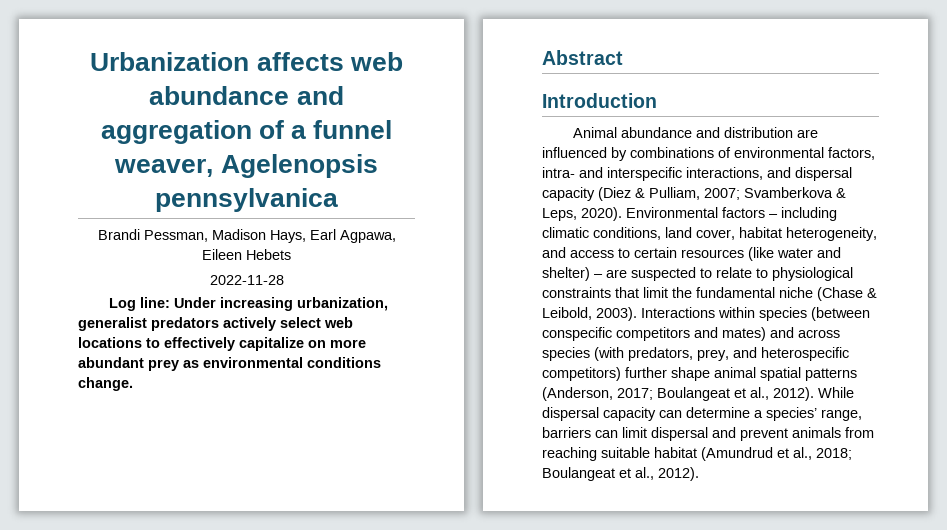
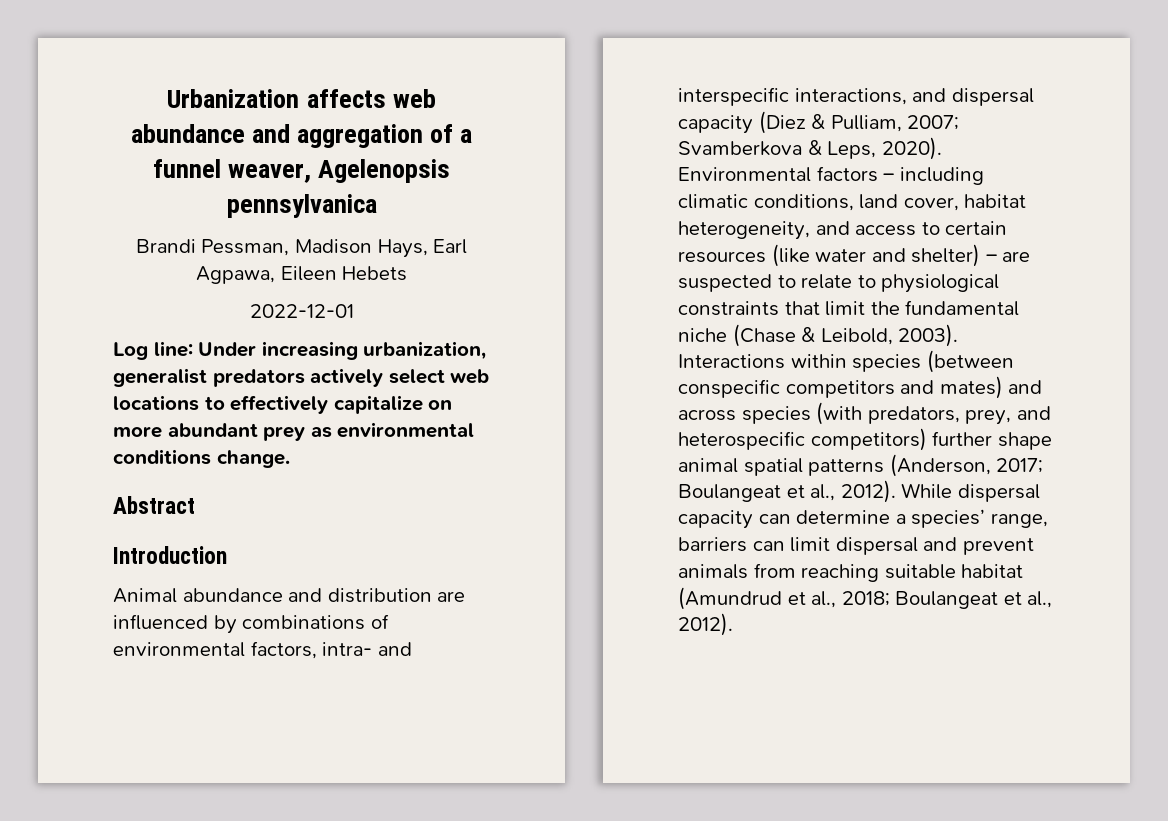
[209,275,284,285] 2022-11-28 -> [249,304,354,318] 2022-12-01

